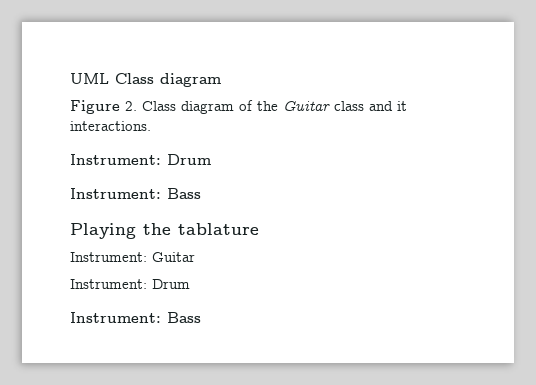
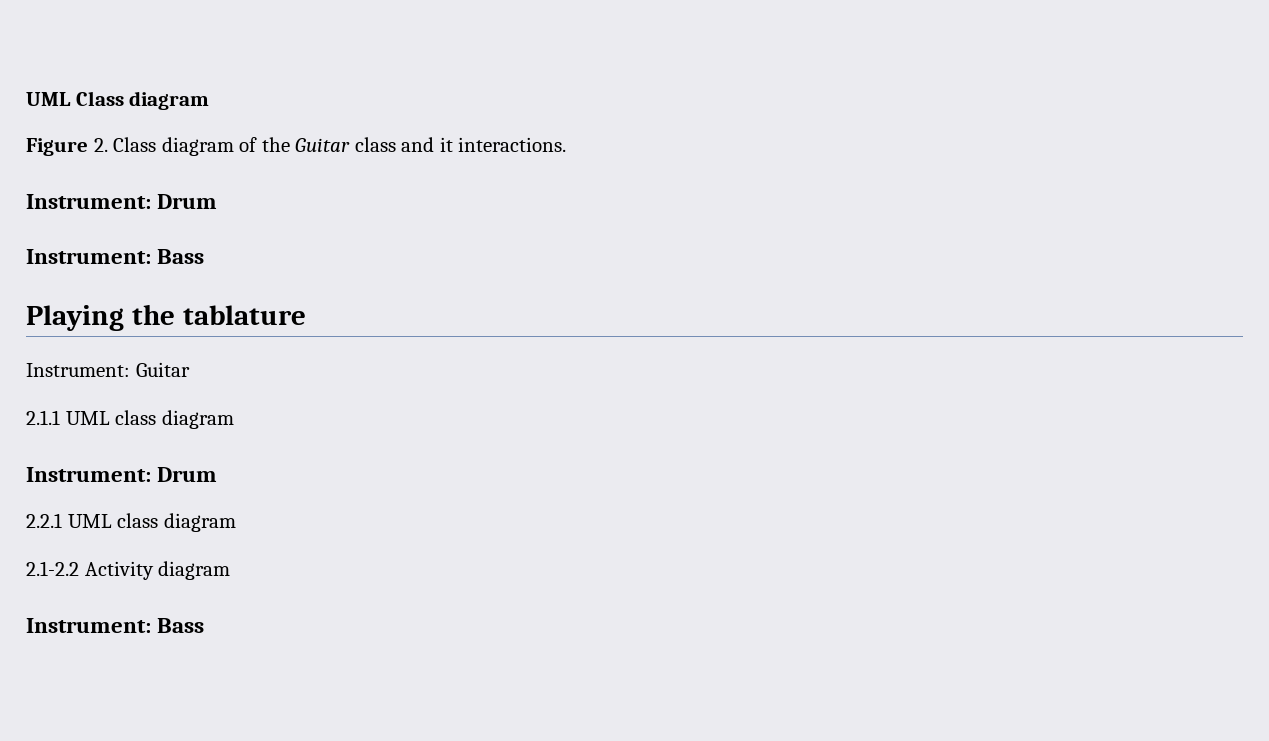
[70,279,190,289] Instrument: Drum -> [26,410,234,429] [26,467,218,482] [26,513,236,532] [26,561,231,580] 2.1.1 UML class diagram // Instrument: Drum // 2.2.1 UML class diagram // 2.1-2.2 Activity diagram

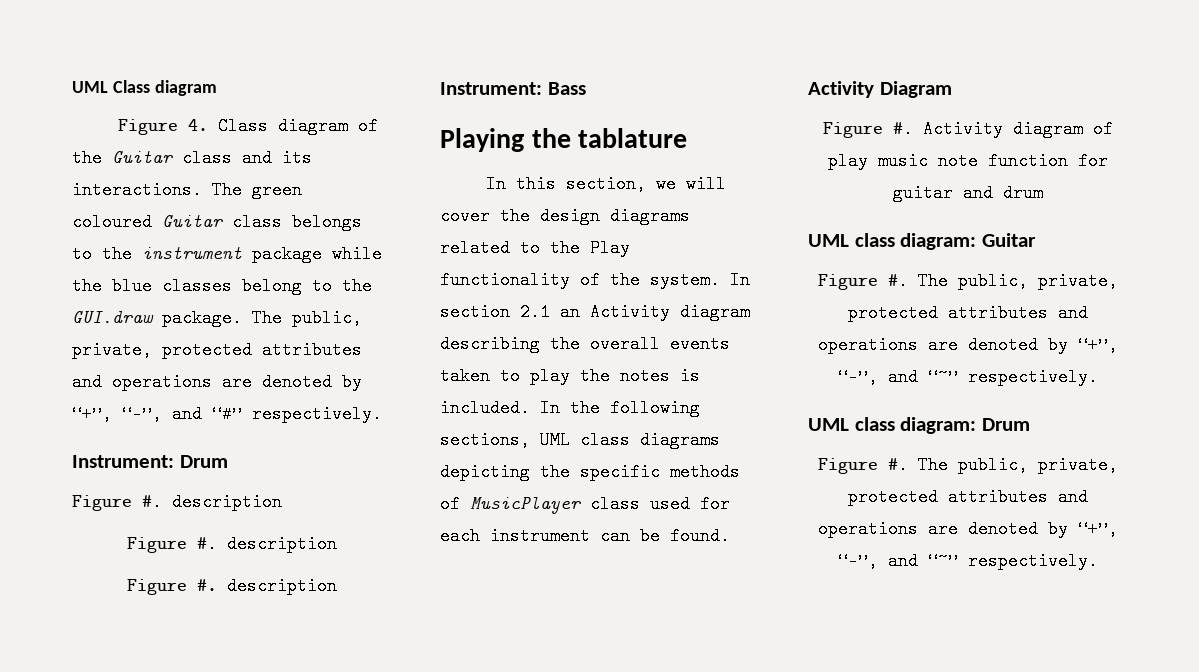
[93,138,108,152] 2. -> [188,119,209,131] 4.
[439,137,453,152] it -> [282,149,312,167] its
[26,194,218,209] // Instrument: Drum -> [212,181,302,199] [72,213,362,231] [72,245,382,263] [72,277,372,295] [72,309,362,327] [72,341,362,359] [72,373,362,391] [72,405,382,423] [72,455,228,468] [72,493,282,511] [126,535,337,553] [126,577,337,595] The green coloured Guitar class belongs to the instrument package while the blue classes belong to the GUI.draw package. The public, private, protected attributes and operations are denoted by “+”, “-”, and “#” respectively. // Instrument: Drum // Figure #. description // Figure #. description // Figure #. description
[26,362,190,377] [26,410,234,429] [26,467,218,482] [26,513,236,532] [26,561,231,580] [26,618,205,633] Instrument: Guitar // 2.1.1 UML class diagram // Instrument: Drum // 2.2.1 UML class diagram // 2.1-2.2 Activity diagram // Instrument: Bass -> [486,175,727,193] [440,207,690,225] [440,239,630,257] [440,271,750,289] [440,303,750,321] [440,335,730,353] [440,367,700,385] [440,399,700,417] [440,431,720,449] [440,463,740,481] [440,495,730,514] [440,527,730,545] [808,81,952,98] [822,120,1113,138] [827,152,1108,170] [892,184,1043,202] [808,233,1036,250] [817,272,1118,290] [847,304,1088,322] [817,336,1118,354] [837,368,1098,386] [808,417,1030,434] [817,456,1118,474] [847,488,1088,506] [817,520,1118,538] [837,552,1098,570] In this section, we will cover the design diagrams related to the Play functionality of the system. In section 2.1 an Activity diagram describing the overall events taken to play the notes is included. In the following sections, UML class diagrams depicting the specific methods of MusicPlayer class used for each instrument can be found. // Activity Diagram // Figure #. Activity diagram of play music note function for guitar and drum // UML class diagram: Guitar // Figure #. The public, private, protected attributes and operations are denoted by “+”, “-”, and “~” respectively. // UML class diagram: Drum // Figure #. The public, private, protected attributes and operations are denoted by “+”, “-”, and “~” respectively.

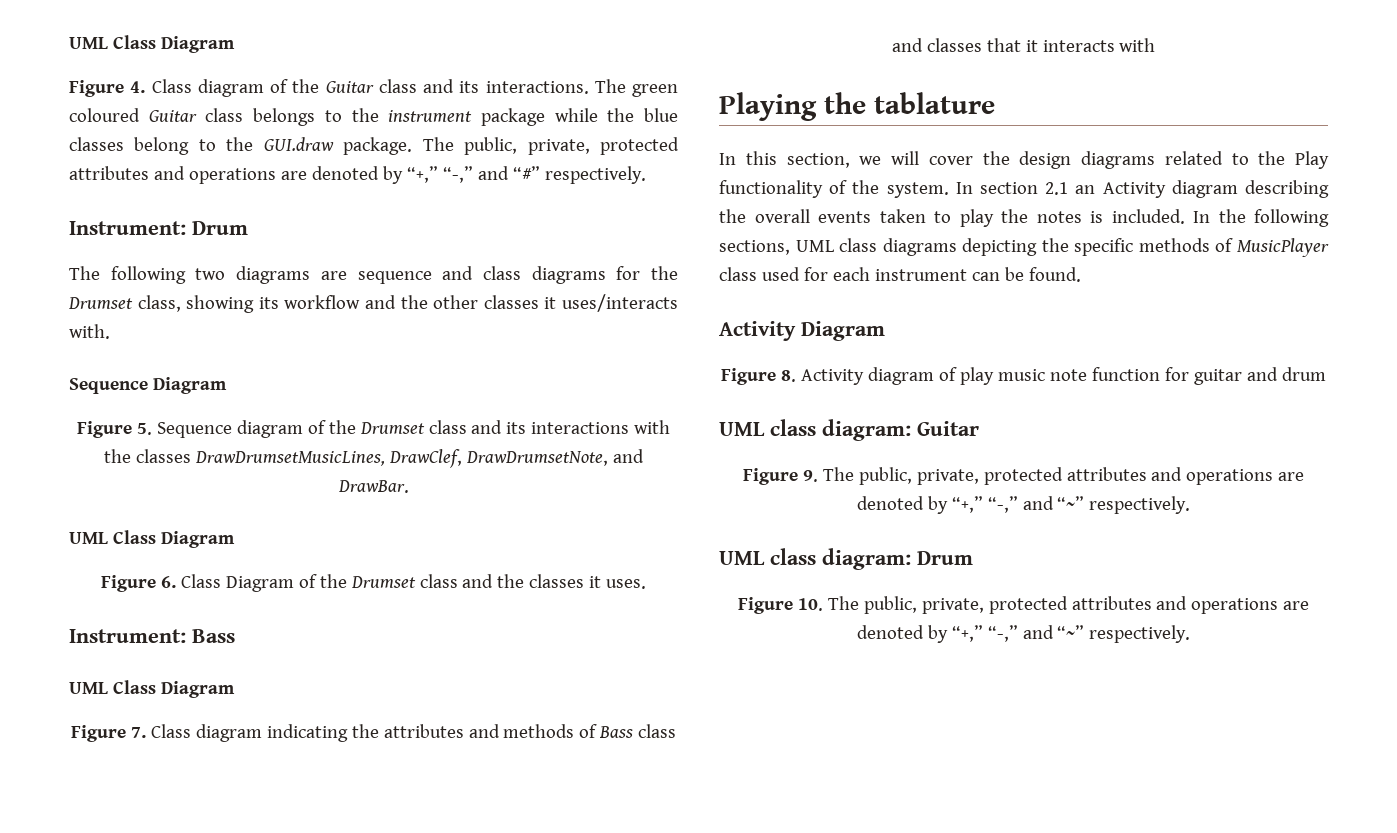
[72,80,217,96] UML Class diagram -> [69,35,235,53] UML Class Diagram
[72,405,162,423] “+”, “-”, -> [406,166,473,183] “+,” “-,”
[72,493,282,511] [126,535,337,553] [126,577,337,595] [440,82,586,95] Figure #. description // Figure #. description // Figure #. description // Instrument: Bass -> [69,266,678,284] [68,294,679,313] [69,324,110,339] [69,377,227,394] [76,420,671,438] [104,449,644,468] [337,480,409,493] [69,530,235,548] [100,574,647,592] [69,629,235,643] [69,680,235,698] [70,724,677,742] [891,38,1156,52] The following two diagrams are sequence and class diagrams for the Drumset class, showing its workflow and the other classes it uses/interacts with. // Sequence Diagram // Figure 5. Sequence diagram of the Drumset class and its interactions with the classes DrawDrumsetMusicLines, DrawClef, DrawDrumsetNote, and DrawBar. // UML Class Diagram // Figure 6. Class Diagram of the Drumset class and the classes it uses. // Instrument: Bass // UML Class Diagram // Figure 7. Class diagram indicating the attributes and methods of Bass class and classes that it interacts with
[892,120,913,138] #. -> [781,370,797,382] 8.
[887,272,908,290] #. -> [802,470,818,482] 9.
[1077,336,1118,354] [837,368,878,386] “+”, “-”, -> [951,496,1018,513] “+,” “-,”
[887,456,908,474] #. -> [797,598,823,611] 10.
[1077,520,1118,538] [837,552,878,570] “+”, “-”, -> [951,625,1018,642] “+,” “-,”

